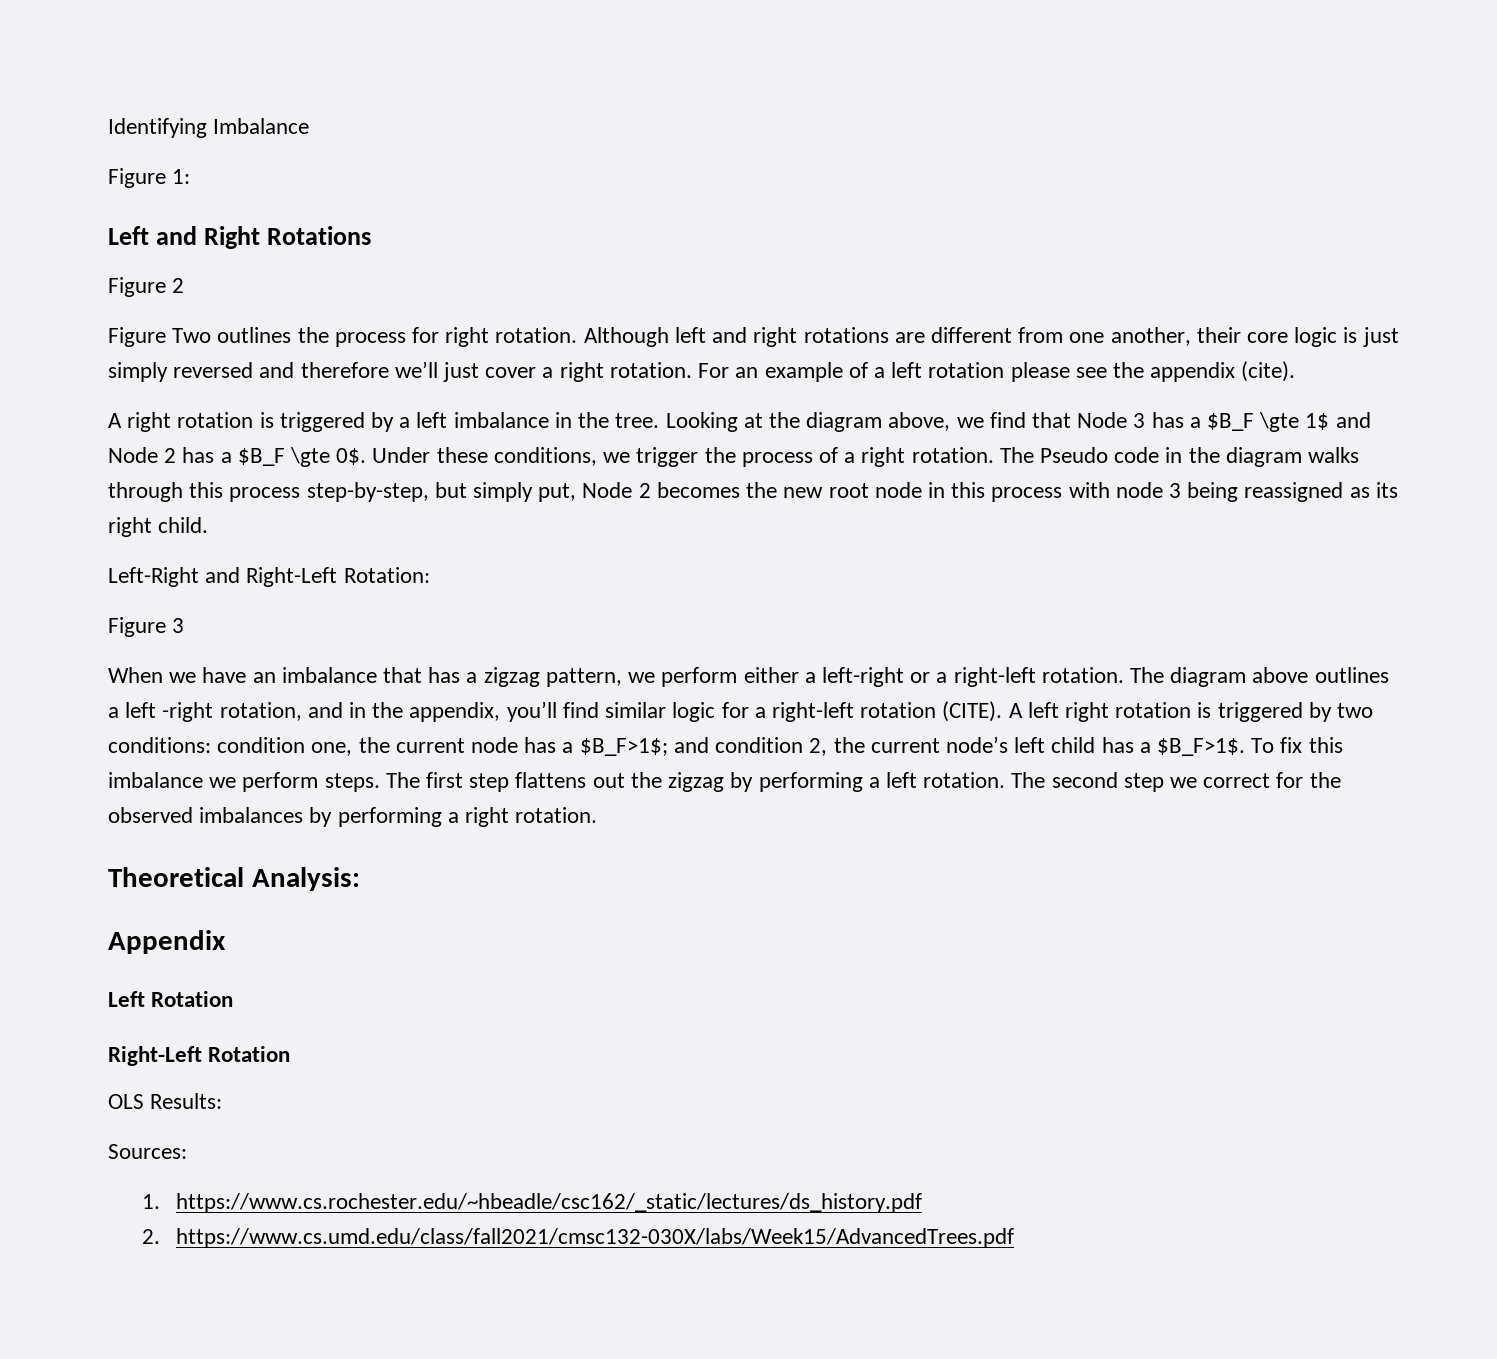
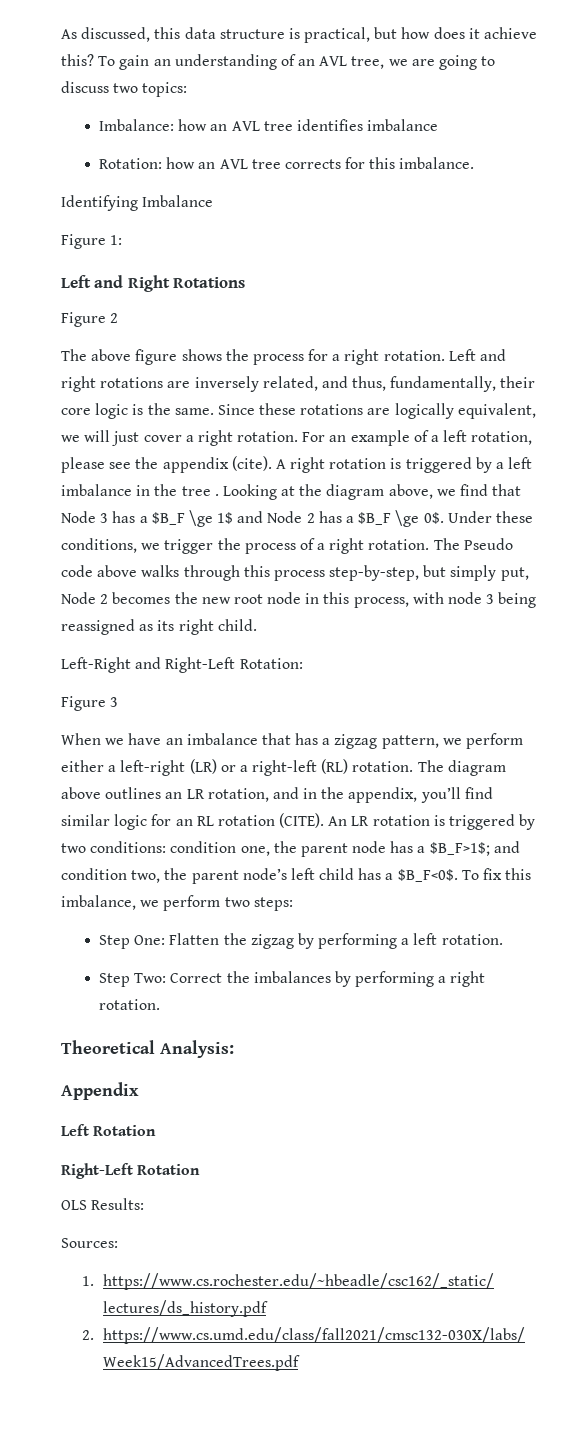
(108, 128) none -> [61,27,538,43] [61,54,496,70] [61,81,188,97] [98,119,439,131] [98,157,475,169] As discussed, this data structure is practical, but how does it achieve this? To gain an understanding of an AVL tree, we are going to discuss two topics: // Imbalance: how an AVL tree identifies imbalance // Rotation: how an AVL tree corrects for this imbalance. //
[108,327,292,347] Figure Two outlines -> [61,349,222,365] The above figure shows
[445,327,706,347] right rotation. Although left -> [332,349,476,365] a right rotation. Left
[930,327,1399,347] [108,361,438,382] different from one another, their core logic is just simply reversed and therefore we’ll -> [194,376,536,392] [61,403,536,419] [61,430,111,442] inversely related, and thus, fundamentally, their core logic is the same. Since these rotations are logically equivalent, we will
[928,362,1005,378] rotation -> [471,431,533,445] rotation,
(1296, 371) // -> (272, 463) none
[615,413,660,428] tree. -> [181,486,219,496] tree .
[1259,412,1300,432] \gte -> [188,510,213,527] \ge
[290,447,331,467] \gte -> [395,510,420,527] \ge
[1165,447,1302,467] in the diagram -> [97,565,138,577] above
[991,487,1063,502] process -> [353,597,409,608] process,
(904, 677) none -> [189,759,217,774] (LR)
(1036, 677) none -> [321,759,349,774] (RL)
[108,702,214,722] a left -right -> [165,789,205,799] an LR
[754,701,1109,722] a right-left rotation (CITE). A left right -> [175,813,370,828] an RL rotation (CITE). An LR
[395,738,465,753] current -> [300,843,348,857] parent
[809,737,940,756] 2, the current -> [131,868,239,884] two, the parent
[1156,738,1245,756] $B_F>1$. -> [397,869,458,882] $B_F<0$.
[108,772,625,792] imbalance we perform steps. The first step flattens out -> [61,895,293,911] [98,933,220,949] imbalance, we perform two steps: // Step One: Flatten
[1011,772,1341,792] [108,807,193,823] The second step we correct for the observed -> [98,971,250,987] // Step Two: Correct the

